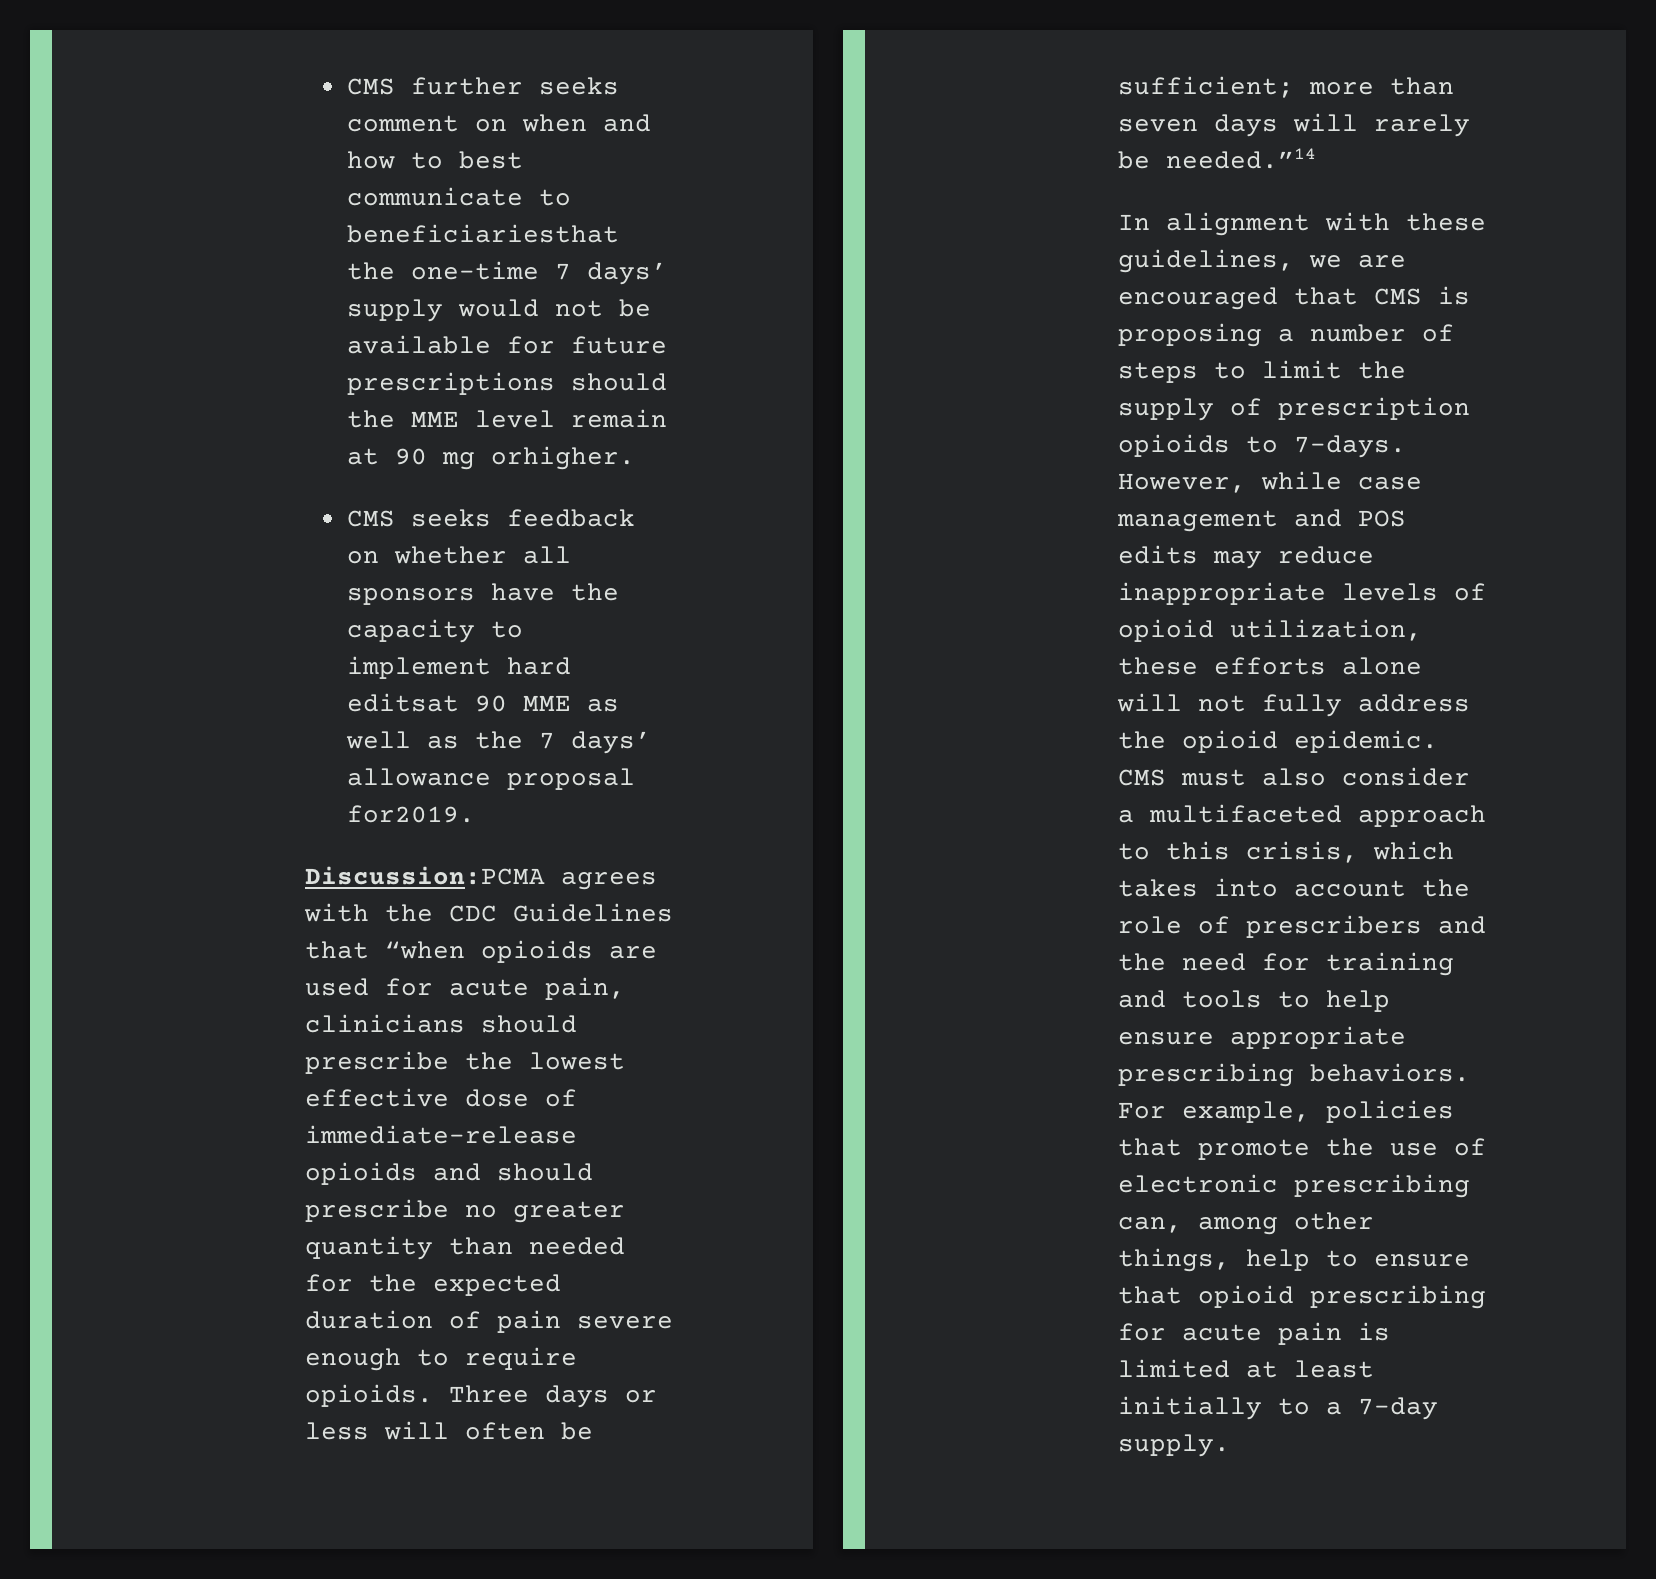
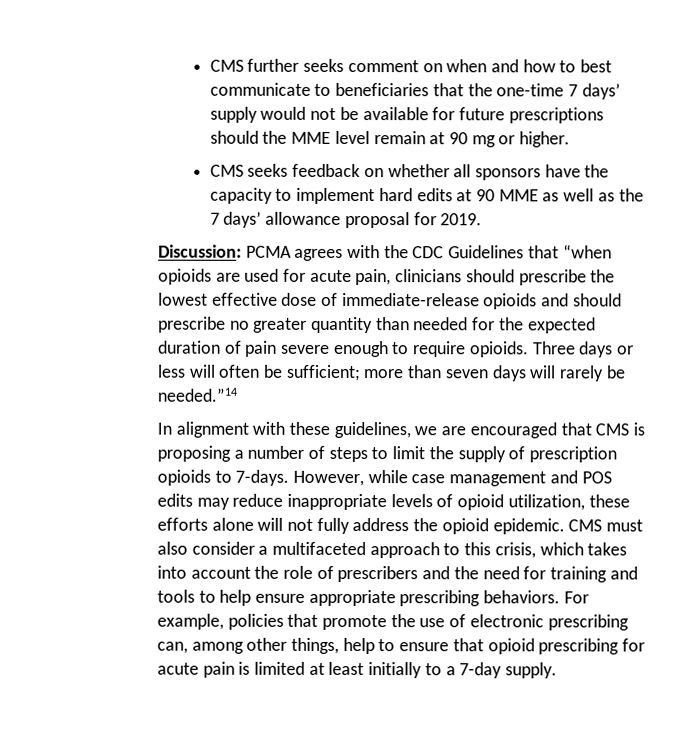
[346,224,619,243] beneficiariesthat -> [335,82,464,97] beneficiaries that
[490,446,635,470] orhigher. -> [498,131,571,148] or higher.
[346,693,459,712] editsat -> [416,188,473,202] edits at
[346,805,475,823] [304,866,545,885] for2019. // Discussion:PCMA -> [413,212,483,226] [157,244,292,258] for 2019. // Discussion: PCMA

